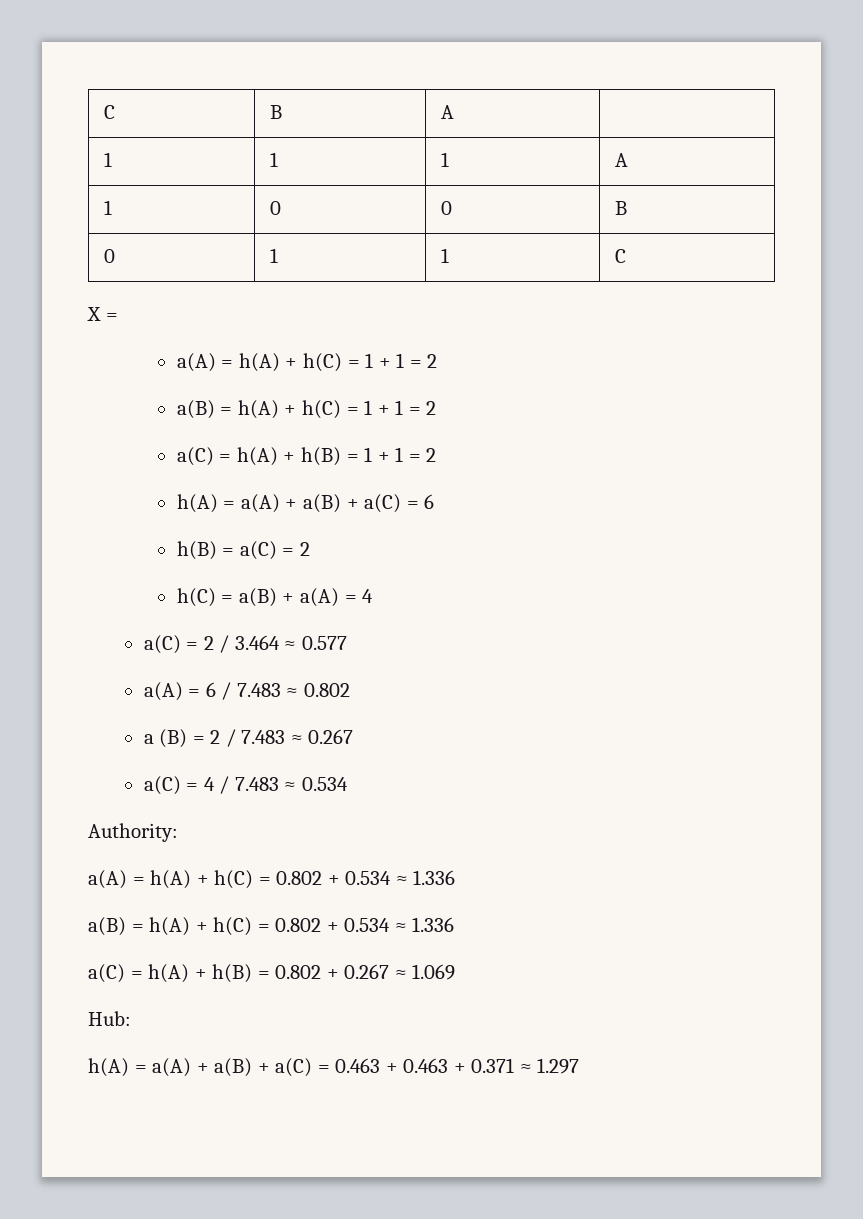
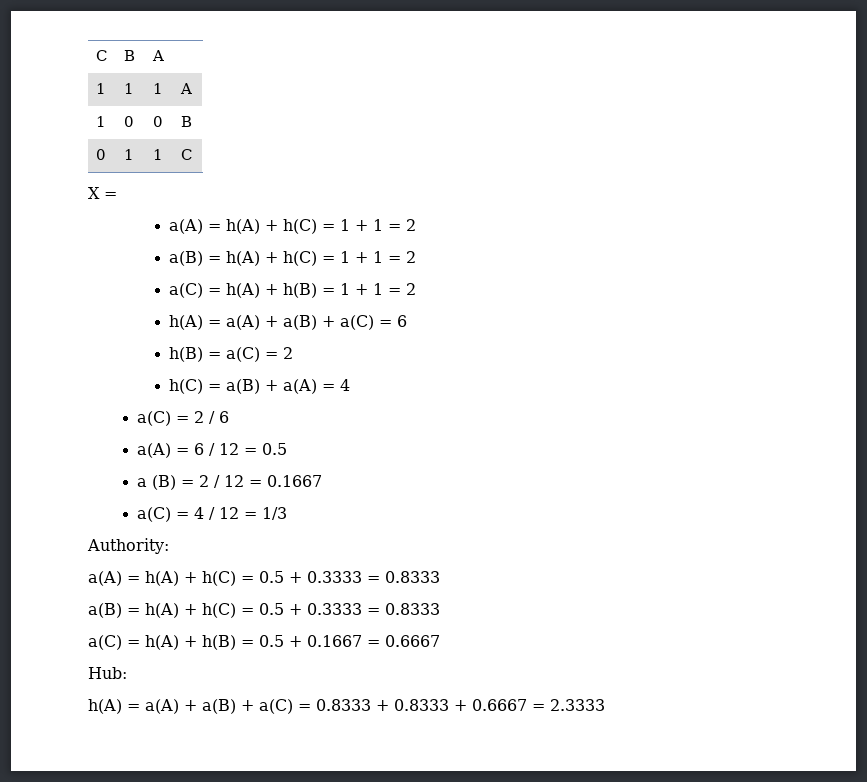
[234,635,347,650] 3.464 ≈ 0.577 -> [219,411,230,423] 6
[236,683,350,697] 7.483 ≈ 0.802 -> [219,443,288,455] 12 = 0.5
[241,729,354,744] 7.483 ≈ 0.267 -> [224,475,323,487] 12 = 0.1667
[234,777,348,791] 7.483 ≈ 0.534 -> [219,507,288,520] 12 = 1/3
[276,870,456,885] [88,917,455,936] [88,964,456,983] 0.802 + 0.534 ≈ 1.336 // a(B) = h(A) + h(C) = 0.802 + 0.534 ≈ 1.336 // a(C) = h(A) + h(B) = 0.802 + 0.267 ≈ 1.069 -> [259,571,440,583] [88,603,440,618] [88,635,440,650] 0.5 + 0.3333 = 0.8333 // a(B) = h(A) + h(C) = 0.5 + 0.3333 = 0.8333 // a(C) = h(A) + h(B) = 0.5 + 0.1667 = 0.6667
[335,1058,580,1074] 0.463 + 0.463 + 0.371 ≈ 1.297 -> [316,699,605,711] 0.8333 + 0.8333 + 0.6667 = 2.3333

